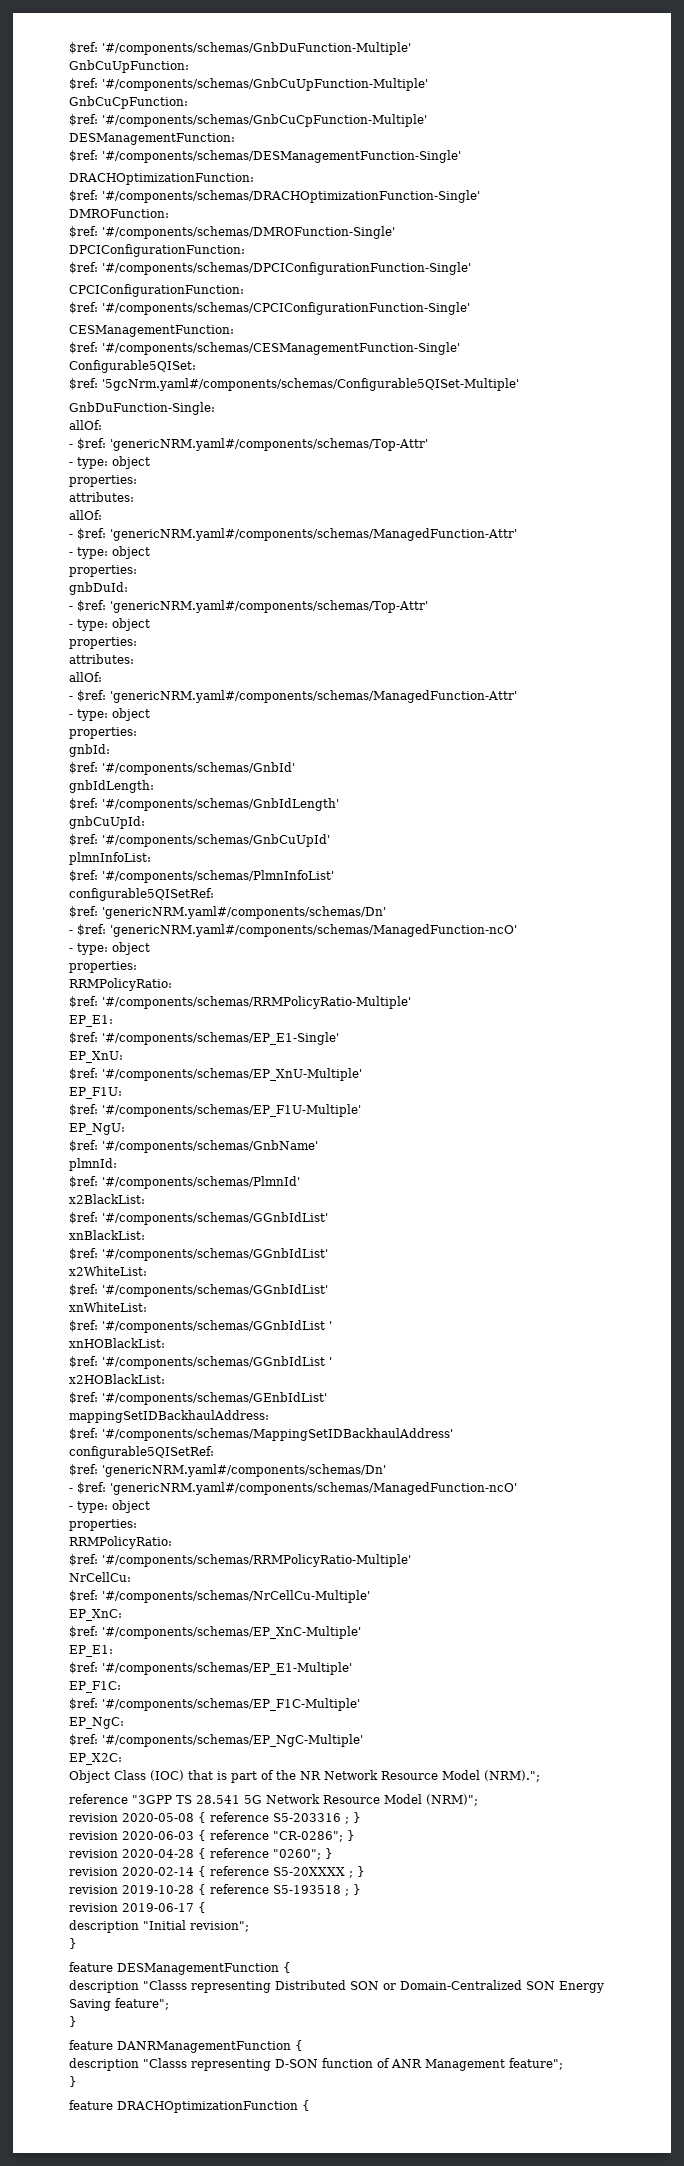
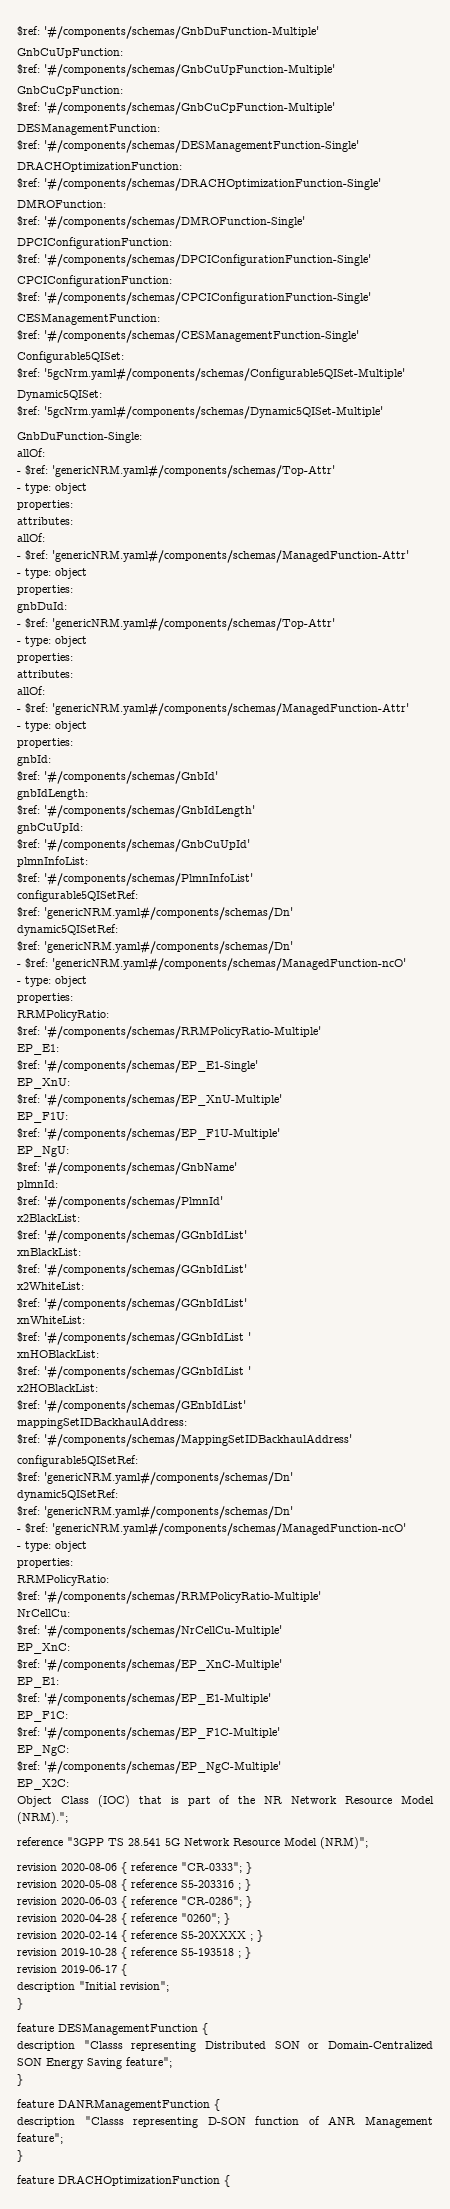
(519, 384) none -> [17,390,102,401] [17,405,383,419] // Dynamic5QISet: // $ref: '5gcNrm.yaml#/components/schemas/Dynamic5QISet-Multiple'
(386, 912) none -> [17,924,118,936] [17,940,293,954] // dynamic5QISetRef: // $ref: 'genericNRM.yaml#/components/schemas/Dn'
(386, 1470) none -> [17,1489,118,1501] [17,1505,293,1519] // dynamic5QISetRef: // $ref: 'genericNRM.yaml#/components/schemas/Dn'
(478, 1800) none -> [17,1862,252,1874] // revision 2020-08-06 { reference "CR-0333"; }

